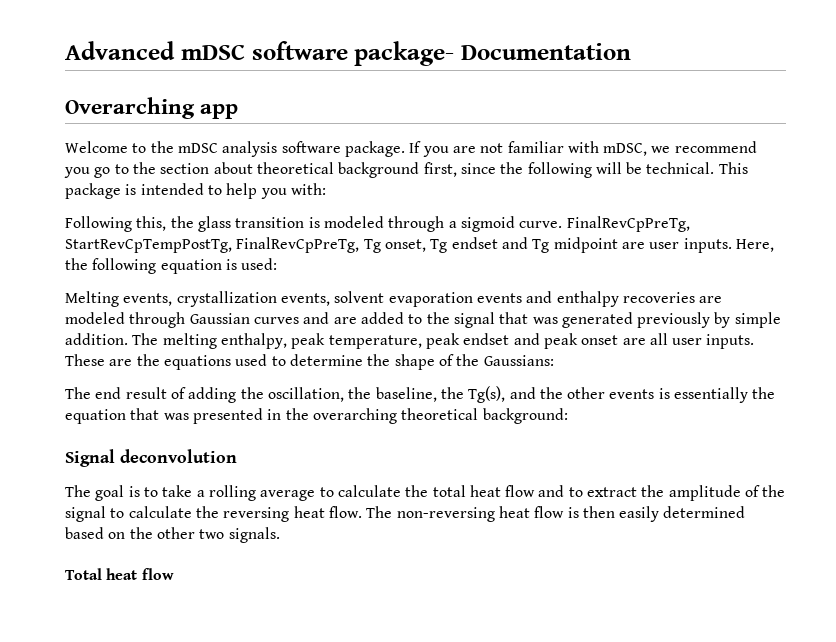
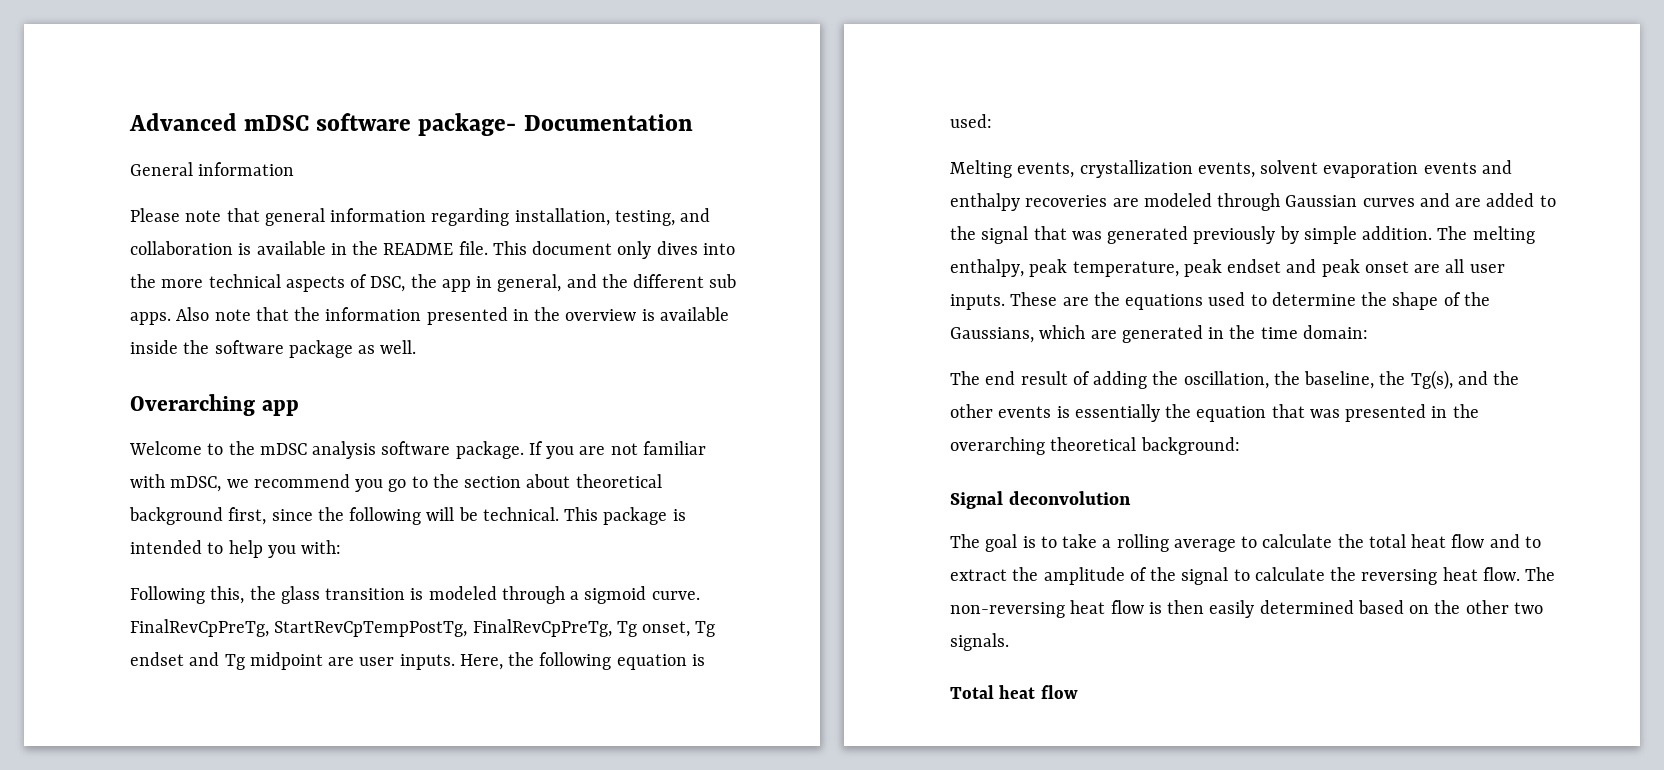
(631, 51) none -> [130,162,295,176] [130,208,711,226] [130,241,735,259] [130,274,737,292] [130,307,729,325] [130,340,417,358] // General information // Please note that general information regarding installation, testing, and collaboration is available in the README file. This document only dives into the more technical aspects of DSC, the app in general, and the different sub apps. Also note that the information presented in the overview is available inside the software package as well.
[483,355,554,366] Gaussians: -> [950,325,1368,343] Gaussians, which are generated in the time domain:

